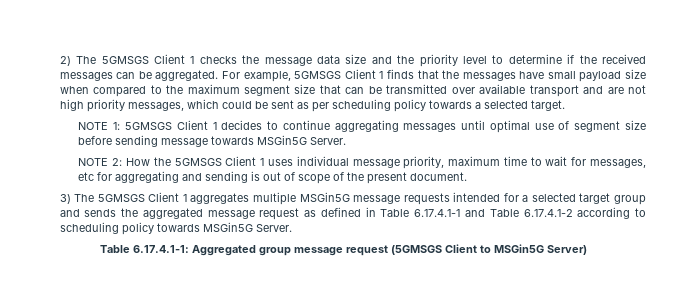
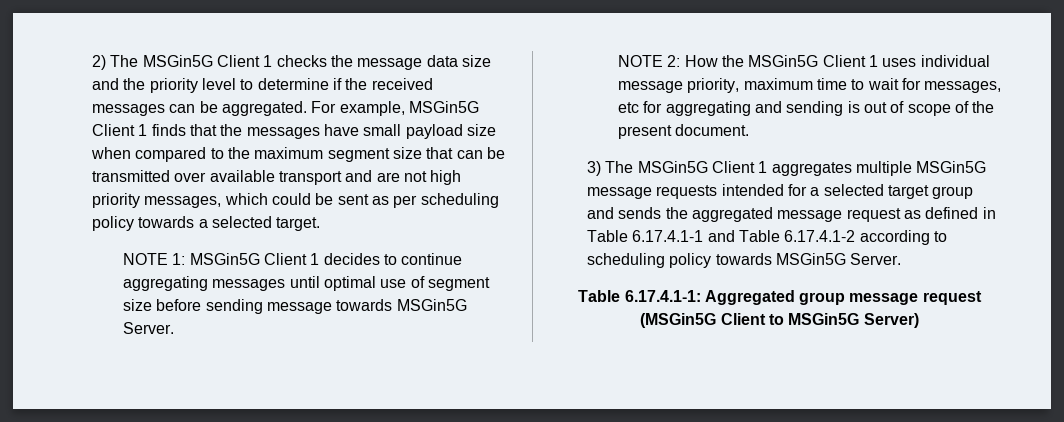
[101,56,149,64] 5GMSGS -> [142,55,213,67] MSGin5G
[294,71,342,79] 5GMSGS -> [408,101,479,113] MSGin5G
[124,122,172,130] 5GMSGS -> [189,253,260,265] MSGin5G
[174,158,222,166] 5GMSGS -> [748,55,819,67] MSGin5G
[97,194,145,202] 5GMSGS -> [637,161,708,173] MSGin5G
[391,245,442,255] (5GMSGS -> [640,313,717,328] (MSGin5G

